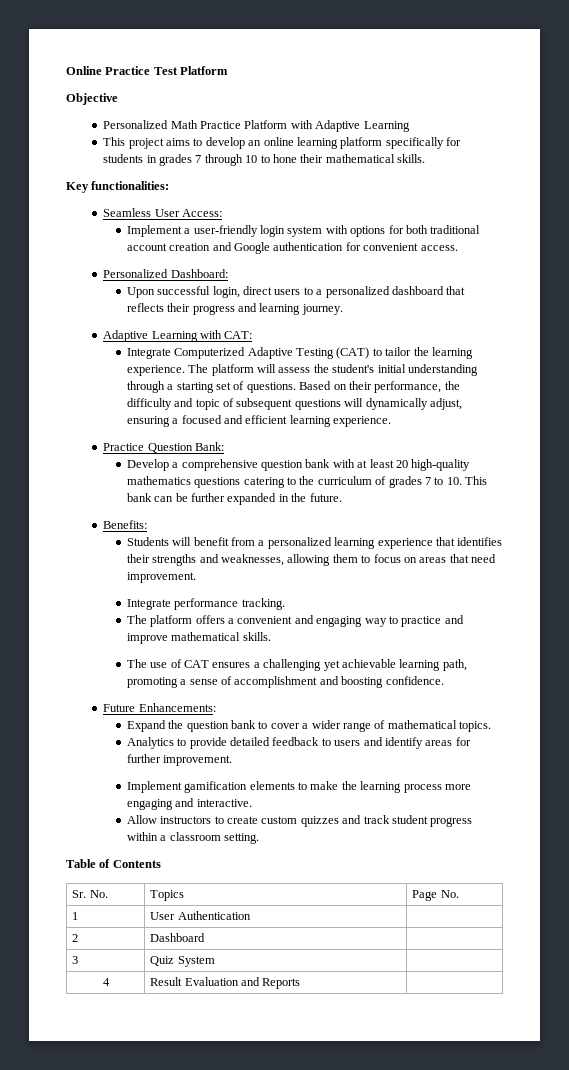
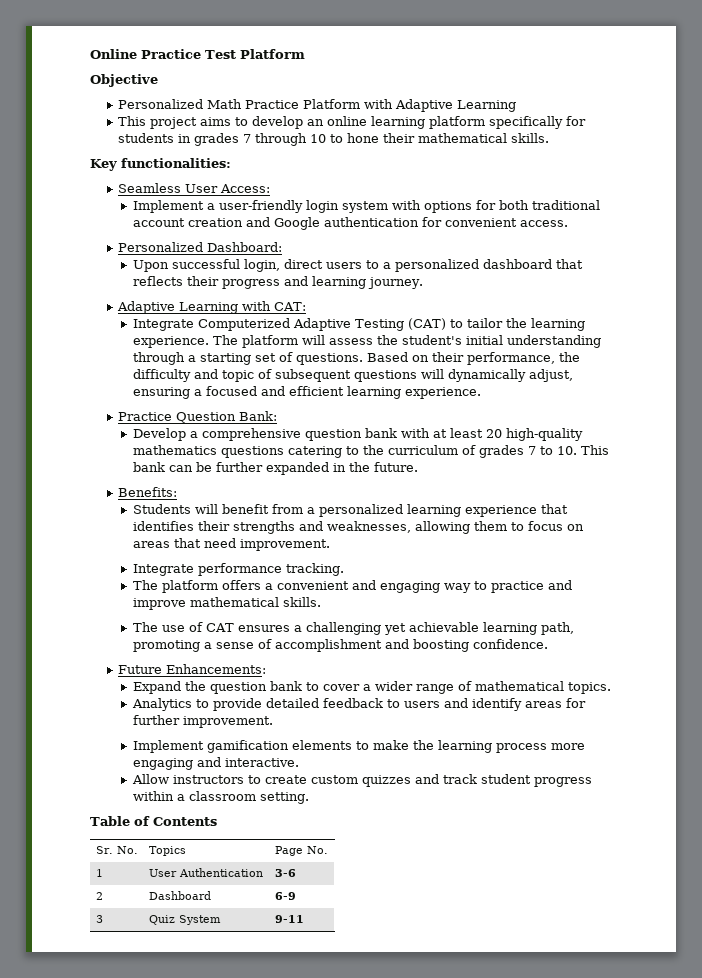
(251, 915) none -> [274,869,296,877] 3-6
(206, 937) none -> [274,892,296,900] 6-9
[102,978,110,986] [150,977,301,989] // 4 | Result Evaluation and Reports | -> [274,915,304,923] 9-11

